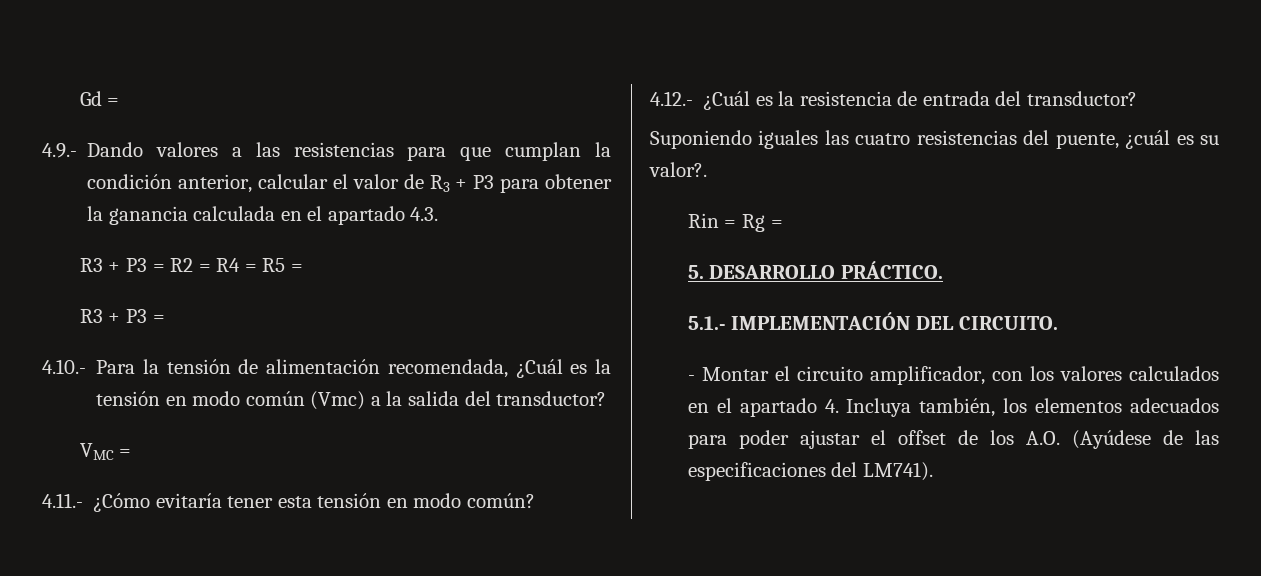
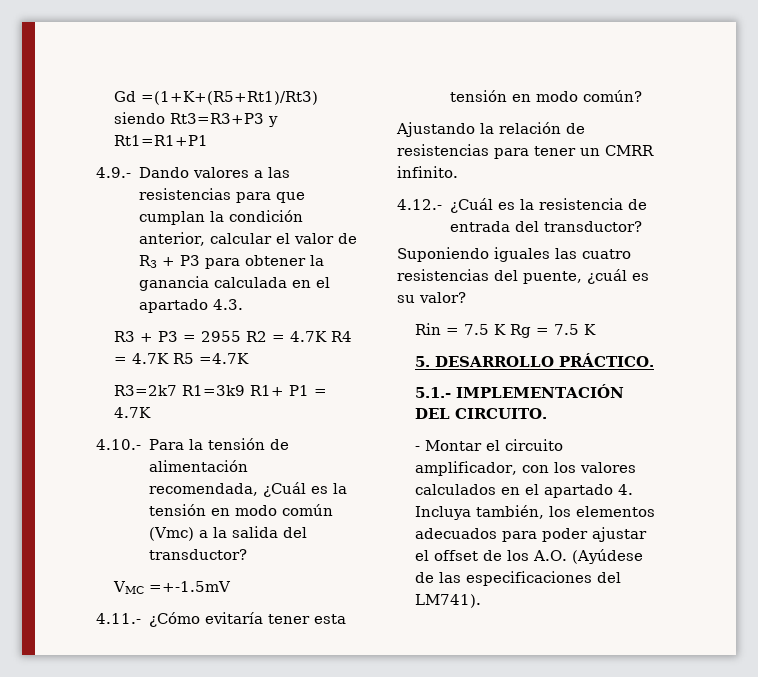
[107,98,120,106] = -> [141,91,319,105] [114,112,279,127] [114,135,209,146] =(1+K+(R5+Rt1)/Rt3) siendo Rt3=R3+P3 y Rt1=R1+P1
(165, 268) none -> [201,331,242,342] 2955
(211, 268) none -> [290,331,328,342] 4.7K
[262,258,303,272] [79,309,165,323] R5 = // R3 + P3 = -> [132,353,250,364] [114,385,328,396] [114,407,152,418] 4.7K R5 =4.7K // R3=2k7 R1=3k9 R1+ P1 = 4.7K
[119,449,132,457] = -> [149,581,232,592] =+-1.5mV
(535, 500) none -> [396,122,585,137] [397,144,654,159] [397,166,458,178] // Ajustando la relación de resistencias para tener un CMRR infinito.
[649,162,707,177] valor?. -> [419,292,466,303] valor?
(737, 224) none -> [464,324,507,335] 7.5 K
(783, 224) none -> [554,324,597,335] 7.5 K

